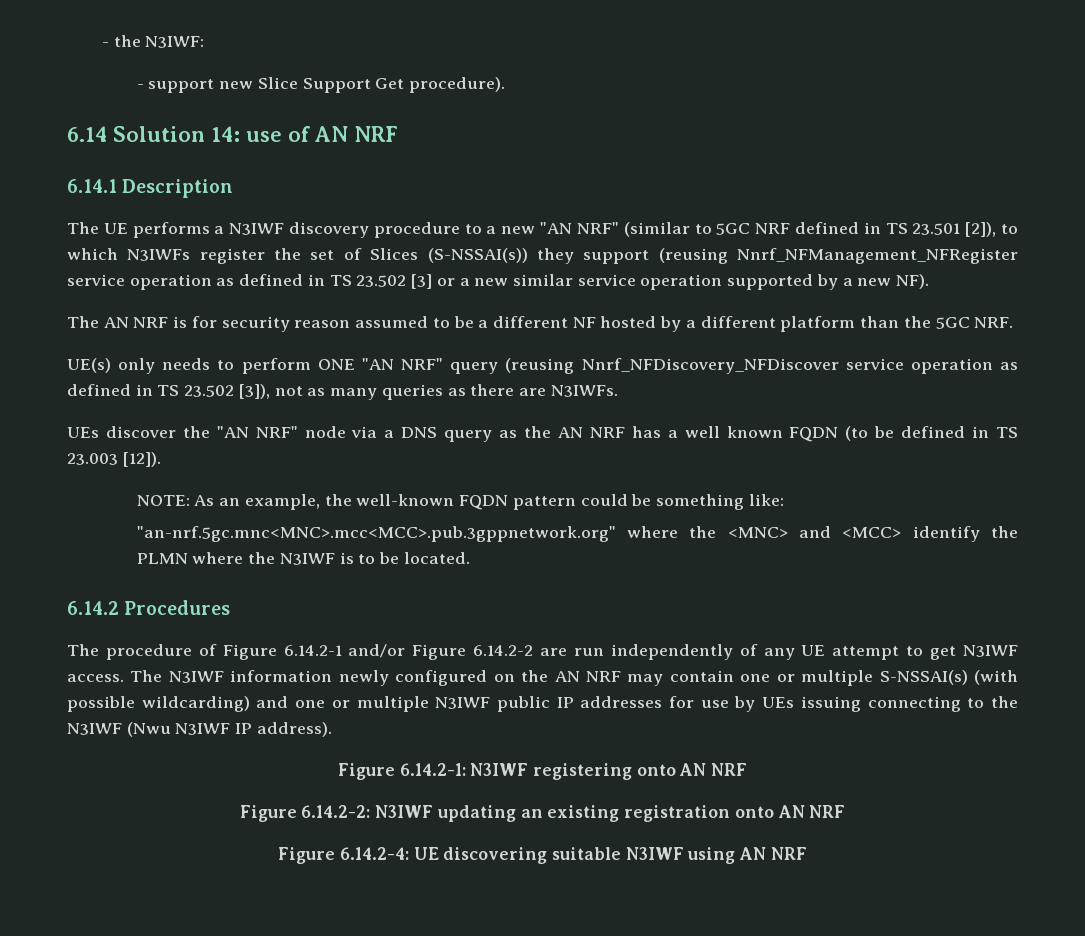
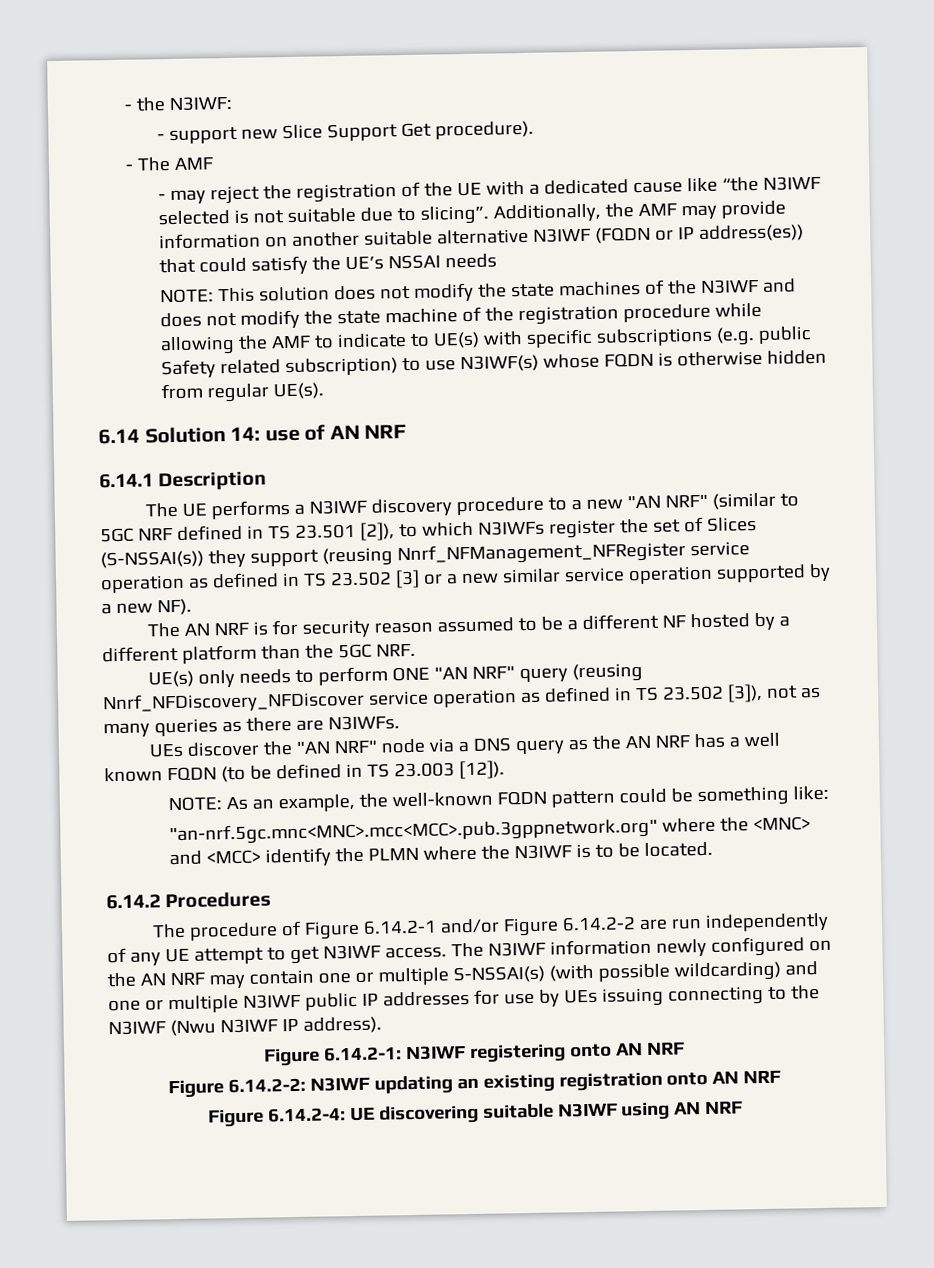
(506, 85) none -> [125,156,215,172] [158,175,822,205] [158,200,787,226] [159,224,805,250] [159,253,498,275] [160,278,797,304] [160,302,763,329] [160,326,813,356] [161,349,828,379] [161,382,325,403] // - The AMF // - may reject the registration of the UE with a dedicated cause like “the N3IWF selected is not suitable due to slicing”. Additionally, the AMF may provide information on another suitable alternative N3IWF (FQDN or IP address(es)) that could satisfy the UE’s NSSAI needs // NOTE: This solution does not modify the state machines of the N3IWF and does not modify the state machine of the registration procedure while allowing the AMF to indicate to UE(s) with specific subscriptions (e.g. public Safety related subscription) to use N3IWF(s) whose FQDN is otherwise hidden from regular UE(s).

